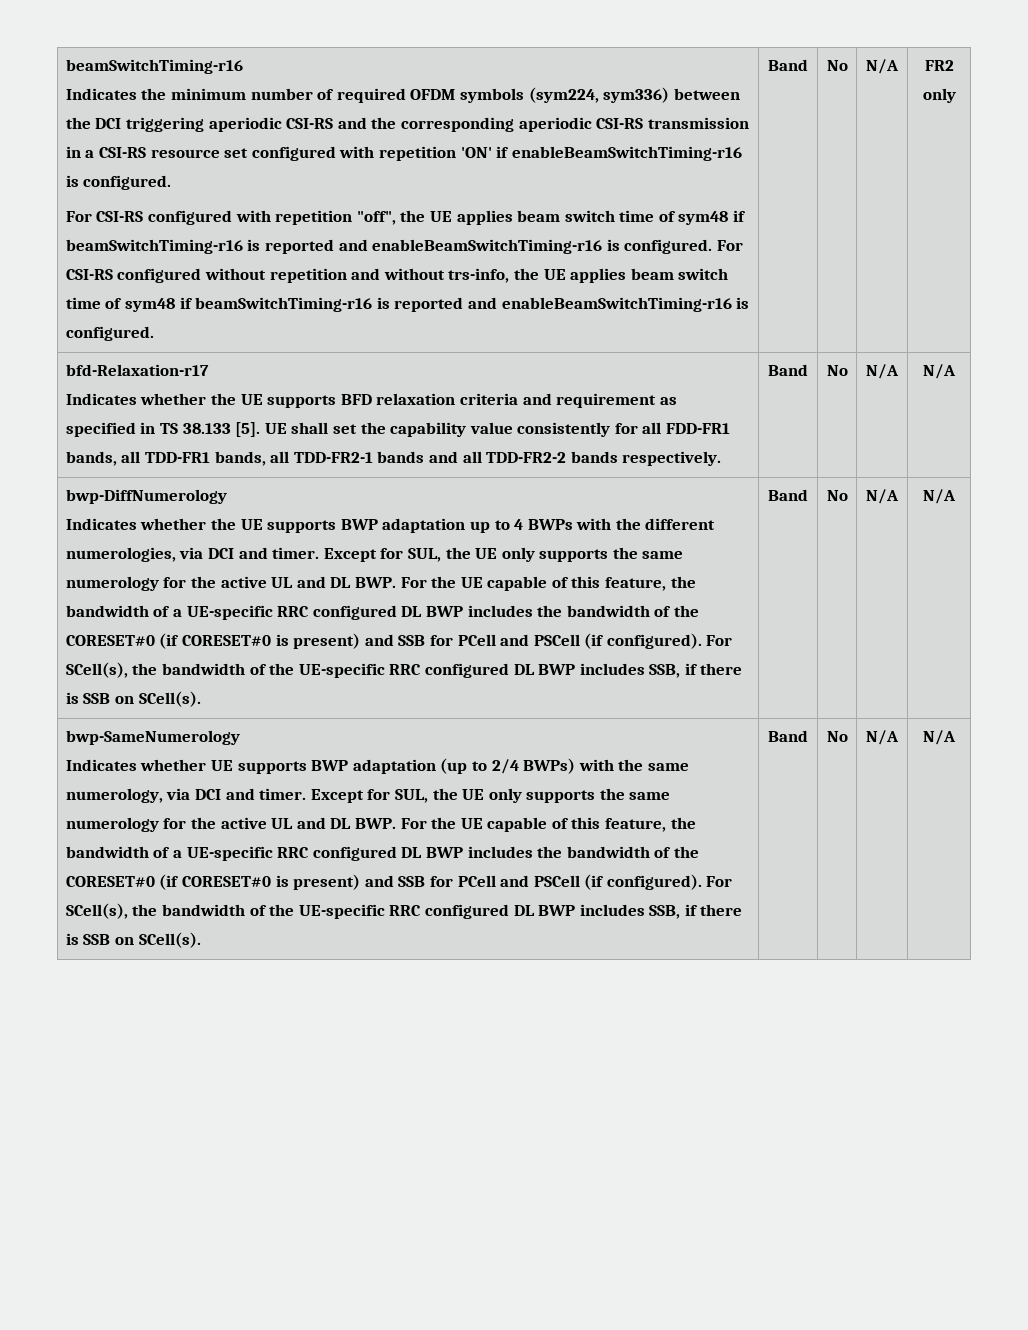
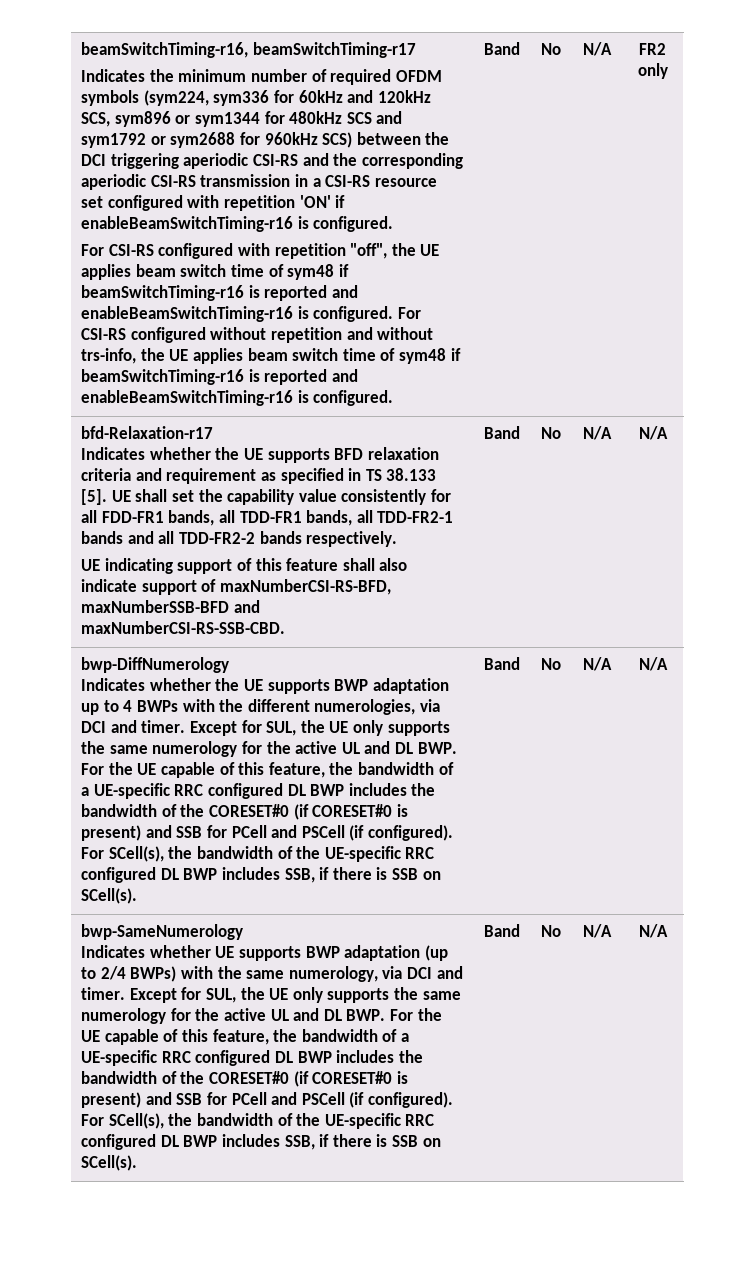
[65,59,243,74] beamSwitchTiming-r16 -> [81,42,416,58] beamSwitchTiming-r16, beamSwitchTiming-r17
[603,87,670,103] sym336) -> [213,90,431,106] [81,111,403,127] [81,132,353,148] sym336 for 60kHz and 120kHz SCS, sym896 or sym1344 for 480kHz SCS and sym1792 or sym2688 for 960kHz SCS)
(722, 458) none -> [81,558,408,574] [81,579,391,595] [81,600,260,613] [81,621,286,634] // UE indicating support of this feature shall also indicate support of maxNumberCSI-RS-BFD, maxNumberSSB-BFD and maxNumberCSI-RS-SSB-CBD.

